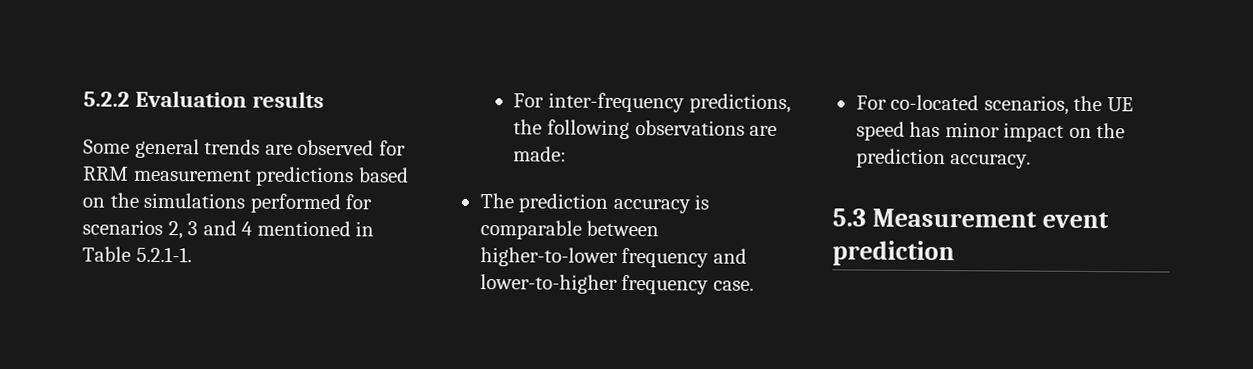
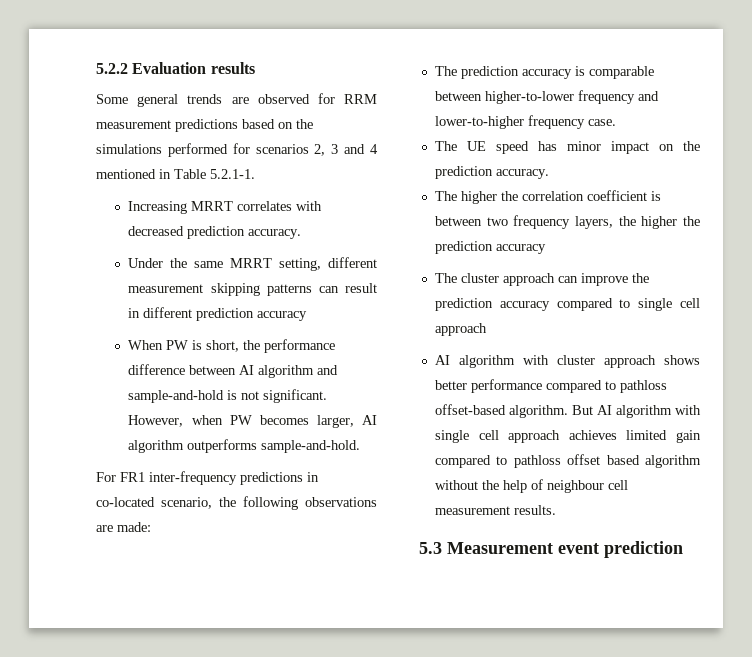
[513,92,791,114] For inter-frequency predictions, -> [128,201,323,214] [128,226,302,239] [128,257,377,271] [128,283,377,296] [128,307,308,321] [128,339,336,353] [128,364,339,378] [128,389,328,403] [128,415,377,428] [128,439,361,453] [96,471,319,485] [96,497,212,509] Increasing MRRT correlates with decreased prediction accuracy. // Under the same MRRT setting, different measurement skipping patterns can result in different prediction accuracy // When PW is short, the performance difference between AI algorithm and sample-and-hold is not significant. However, when PW becomes larger, AI algorithm outperforms sample-and-hold. // For FR1 inter-frequency predictions in co-located scenario,
[855,94,1103,115] For co-located scenarios, the -> [434,141,457,151] The
(1032, 161) none -> [434,190,661,204] [434,215,700,229] [434,241,546,254] [434,273,649,286] [434,298,700,311] [434,323,487,336] [434,355,700,368] [434,379,667,393] [434,404,701,418] [434,430,701,443] [434,454,701,468] [434,479,628,493] [434,505,556,515] // The higher the correlation coefficient is between two frequency layers, the higher the prediction accuracy // The cluster approach can improve the prediction accuracy compared to single cell approach // AI algorithm with cluster approach shows better performance compared to pathloss offset-based algorithm. But AI algorithm with single cell approach achieves limited gain compared to pathloss offset based algorithm without the help of neighbour cell measurement results.

